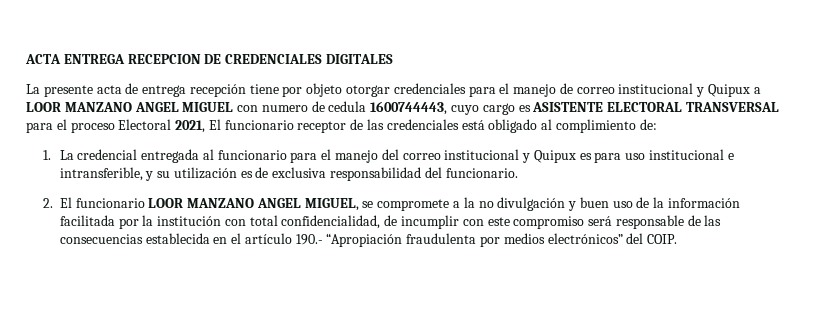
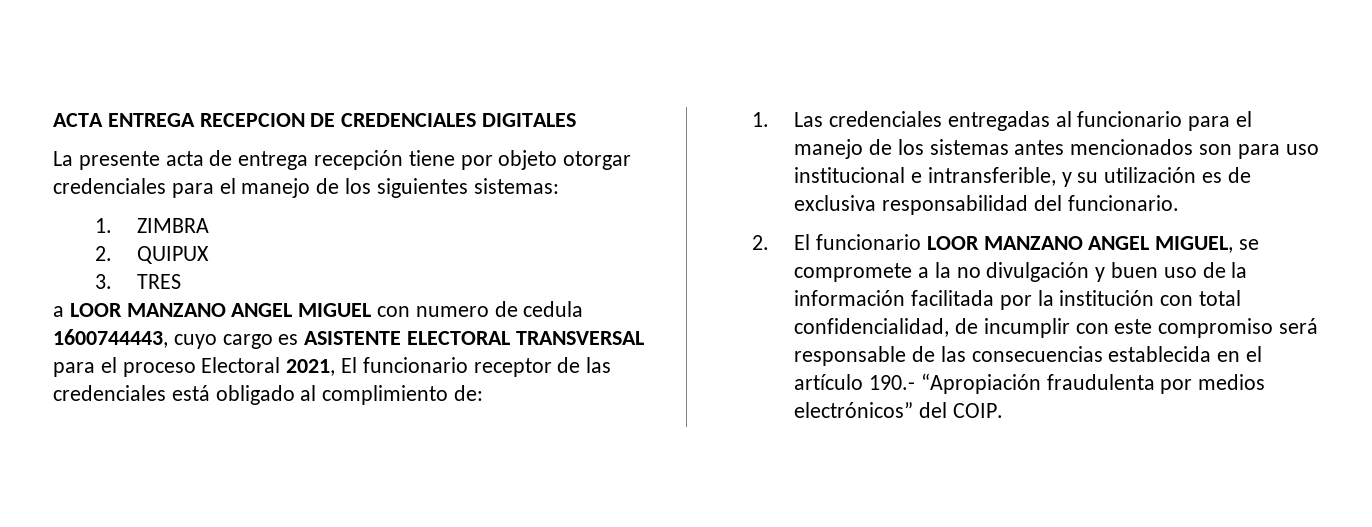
[576,83,751,97] correo institucional y Quipux -> [345,178,559,198] [95,218,210,233] [95,246,210,264] [95,274,182,289] los siguientes sistemas: // 1. ZIMBRA // 2. QUIPUX // 3. TRES //
[59,149,200,163] La credencial entregada -> [794,111,1050,131] Las credenciales entregadas
[381,149,592,163] del correo institucional y Quipux es -> [869,139,1233,155] de los sistemas antes mencionados son

